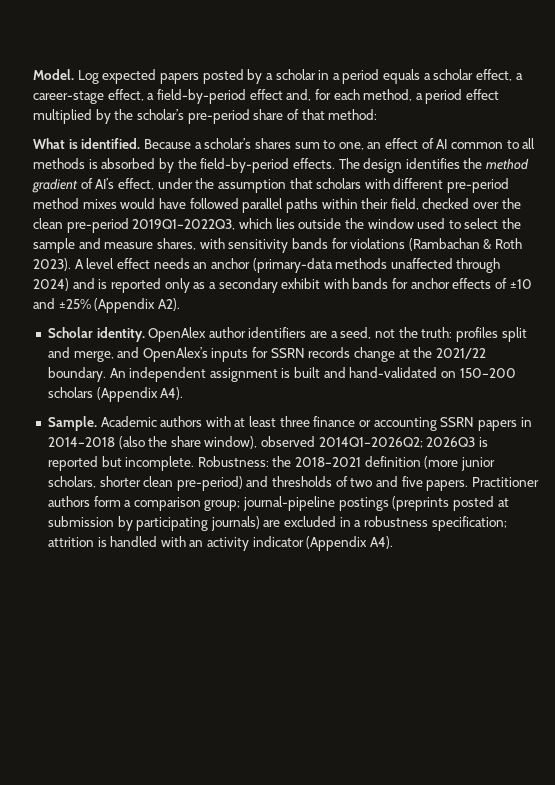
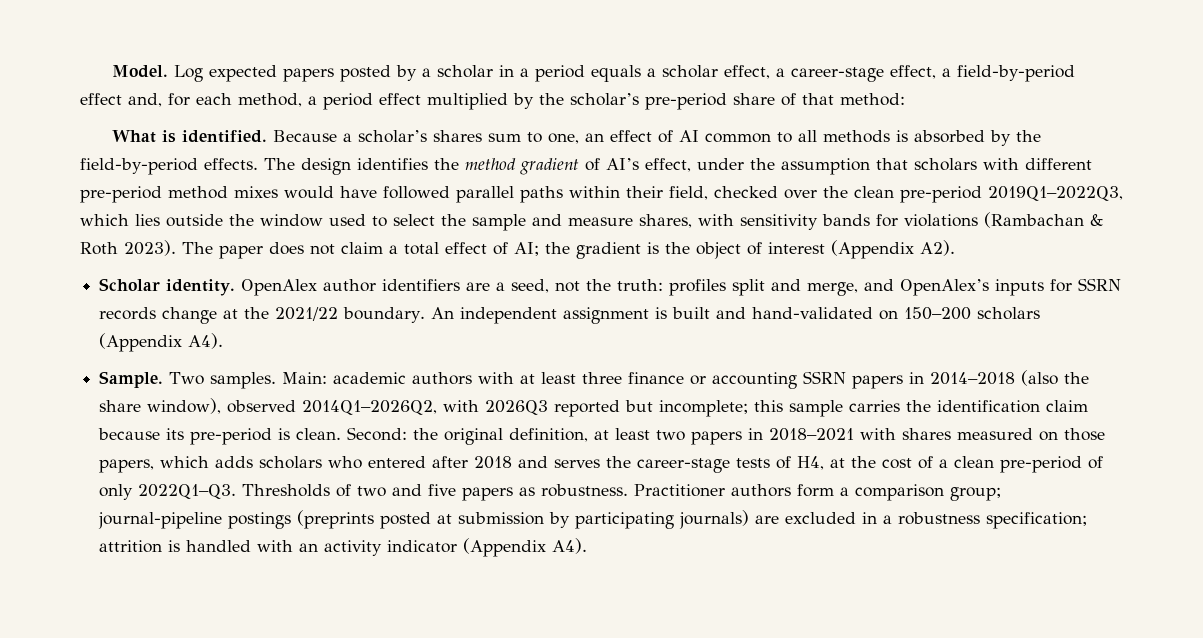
[74,258,501,273] [33,278,532,293] [33,298,91,309] A level effect needs an anchor (primary-data methods unaffected through 2024) and is reported only as a secondary exhibit with bands for anchor effects of ±10 and ±25% -> [182,242,825,259] The paper does not claim a total effect of AI; the gradient is the object of interest
[100,416,157,427] Academic -> [169,372,407,389] Two samples. Main: academic
[318,437,489,448] [47,456,496,471] [47,476,333,491] 2014Q1–2026Q2; 2026Q3 is reported but incomplete. Robustness: the 2018–2021 definition (more junior scholars, shorter clean pre-period) and thresholds -> [302,400,1089,417] [98,427,1106,445] [99,456,1104,473] [99,484,331,500] 2014Q1–2026Q2, with 2026Q3 reported but incomplete; this sample carries the identification claim because its pre-period is clean. Second: the original definition, at least two papers in 2018–2021 with shares measured on those papers, which adds scholars who entered after 2018 and serves the career-stage tests of H4, at the cost of a clean pre-period of only 2022Q1–Q3. Thresholds
[426,480,469,491] papers. -> [462,484,629,501] papers as robustness.

